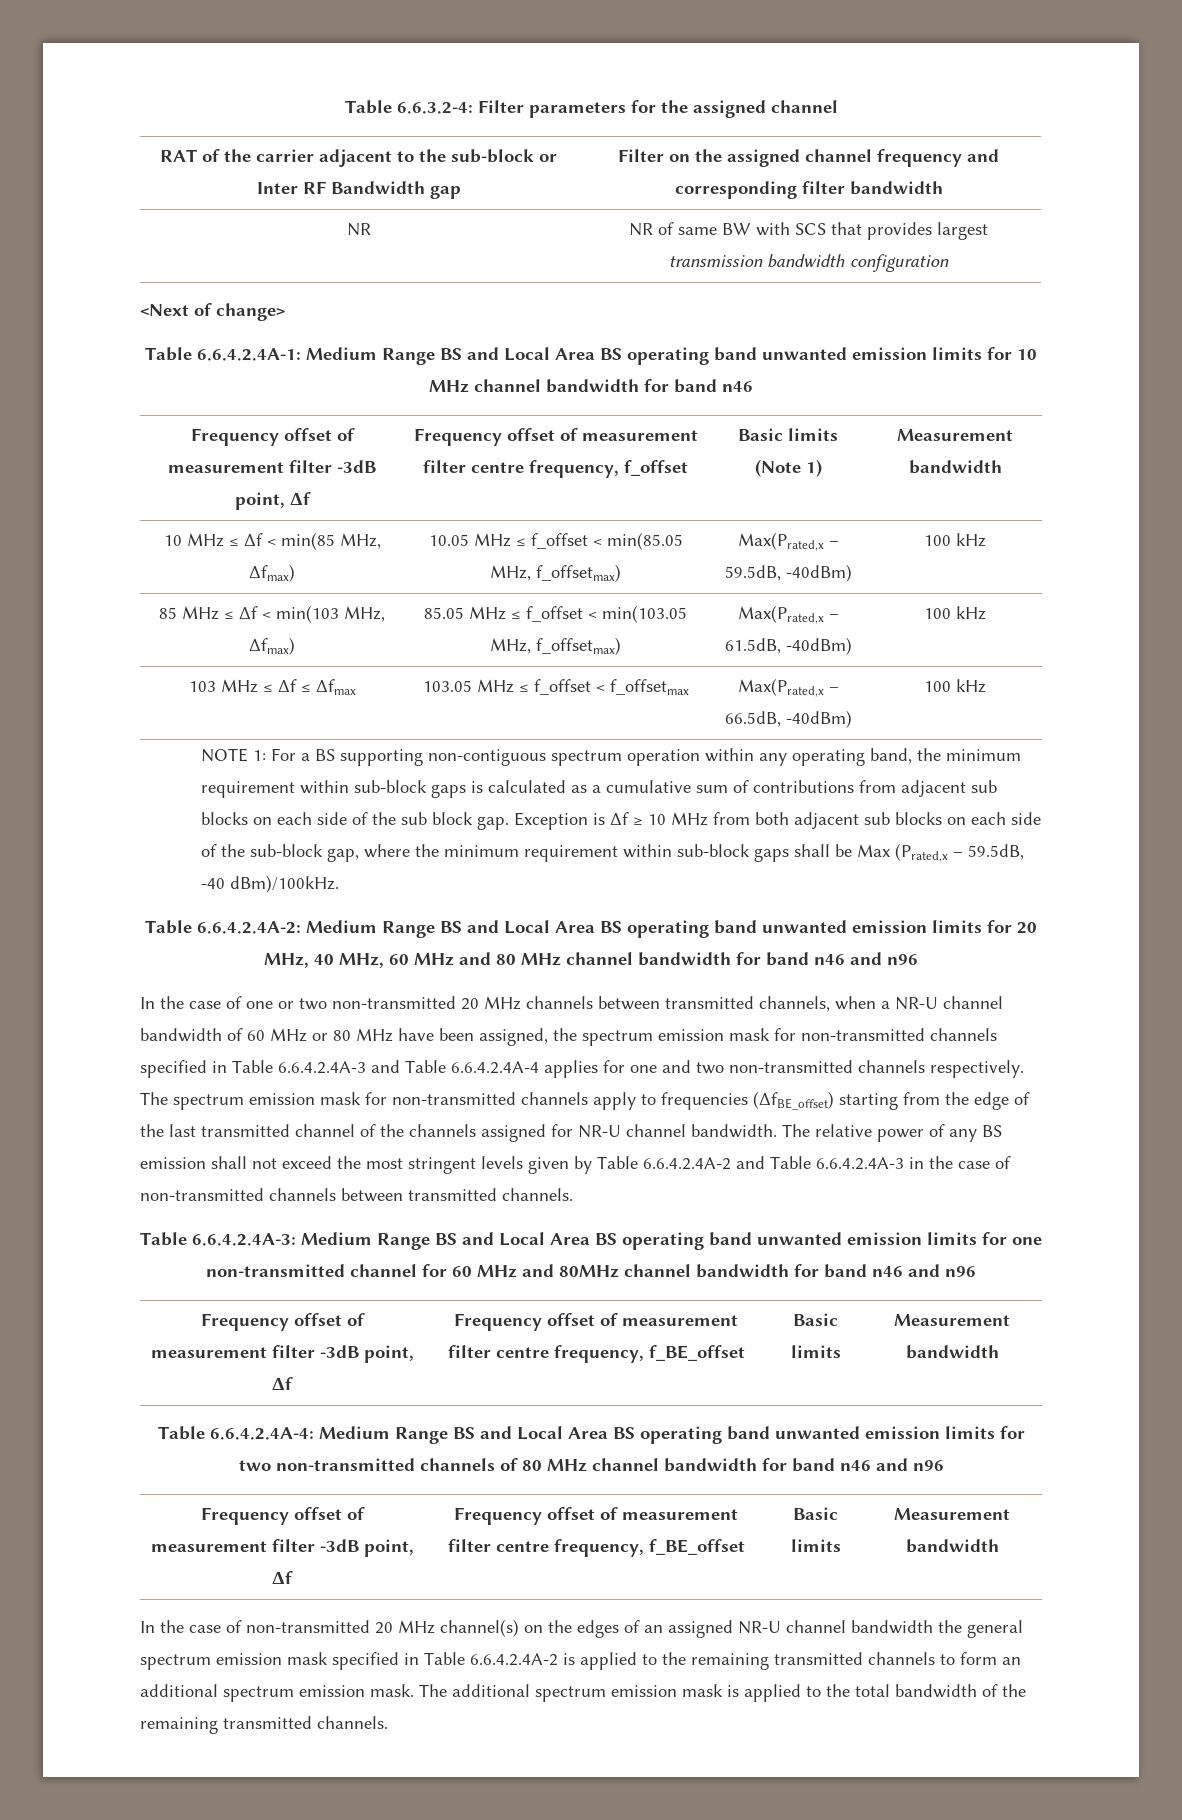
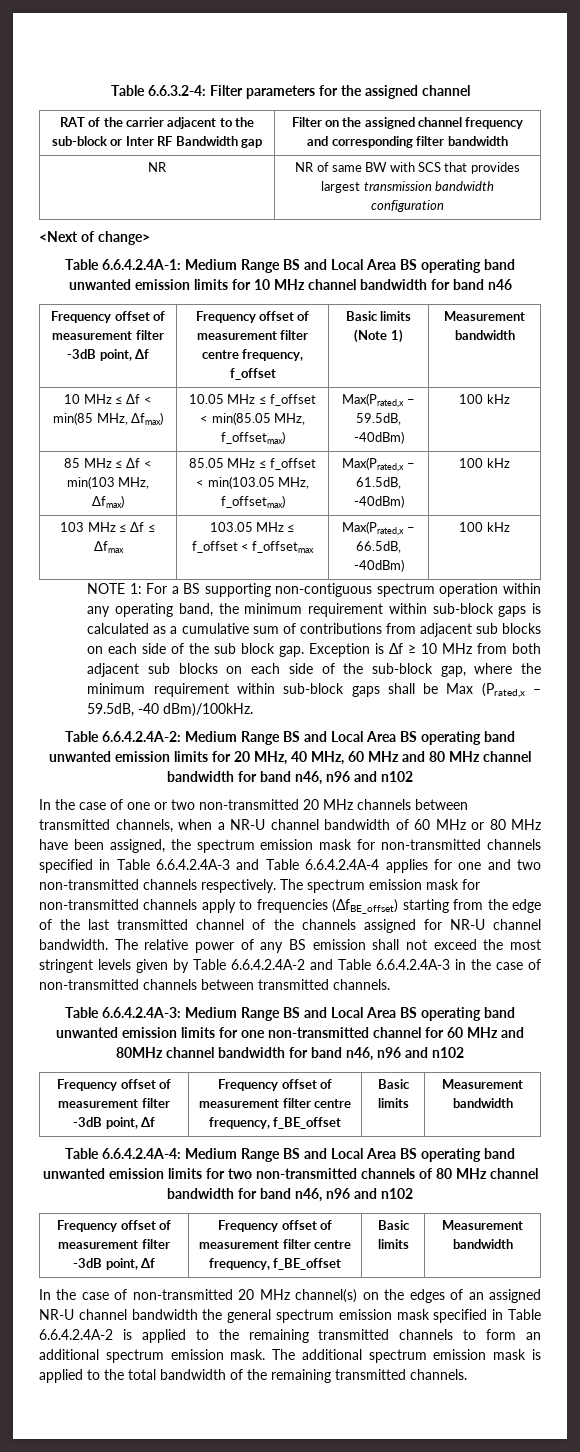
[814,952,918,965] n46 and n96 -> [295,771,413,785] n46, n96 and n102
[872,1264,976,1277] n46 and n96 -> [346,1047,464,1061] n46, n96 and n102
[839,1458,944,1471] n46 and n96 -> [295,1188,413,1202] n46, n96 and n102

